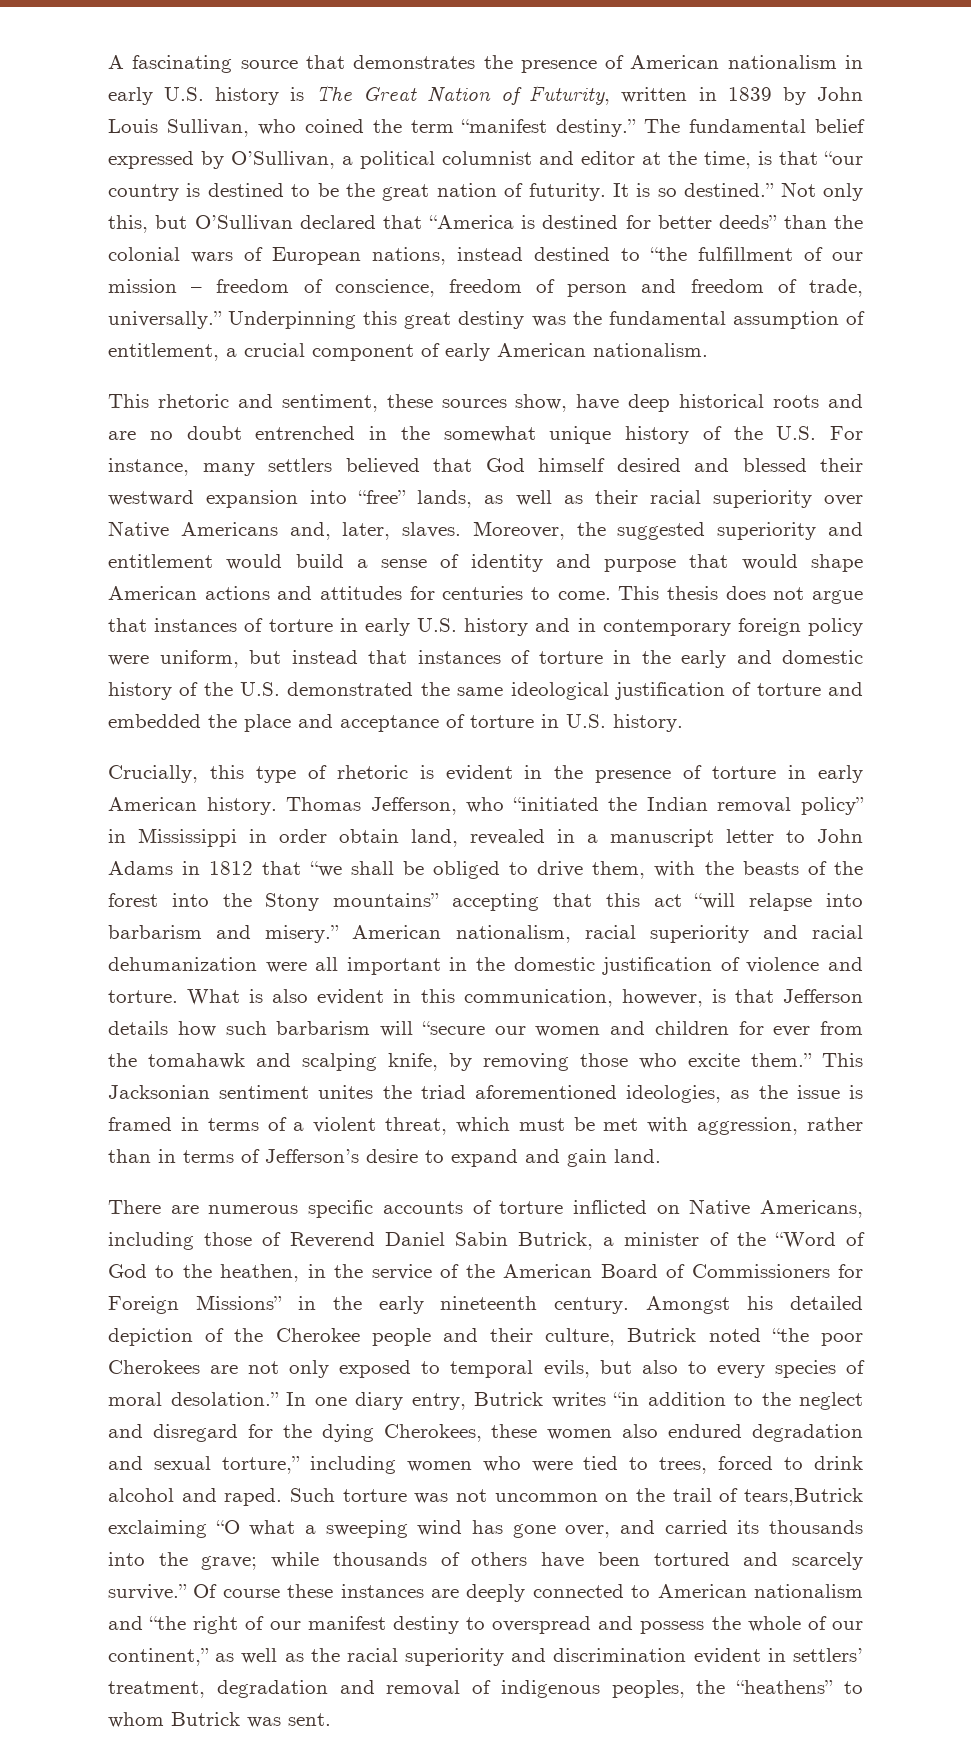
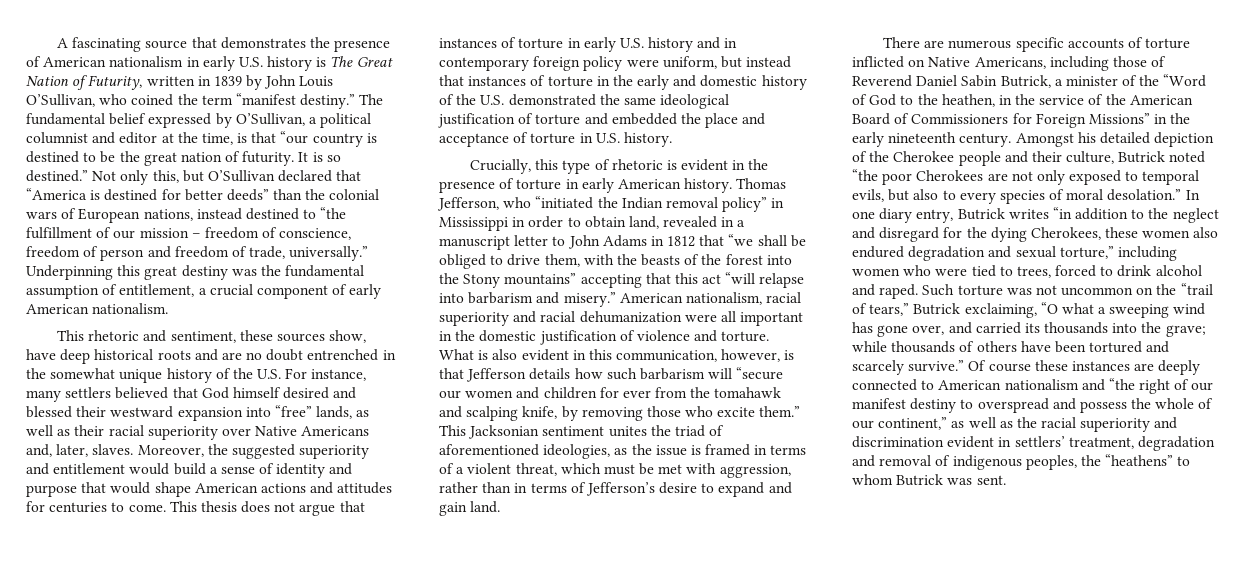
[166,119,249,137] Sullivan, -> [26,94,95,107] O’Sullivan,
(327, 836) none -> [567,217,581,227] to
(466, 1092) none -> [709,425,725,436] of
[672,1488,863,1506] [108,1520,207,1538] trail of tears,Butrick exclaiming -> [1180,283,1213,295] [852,303,1037,318] “trail of tears,” Butrick exclaiming,

